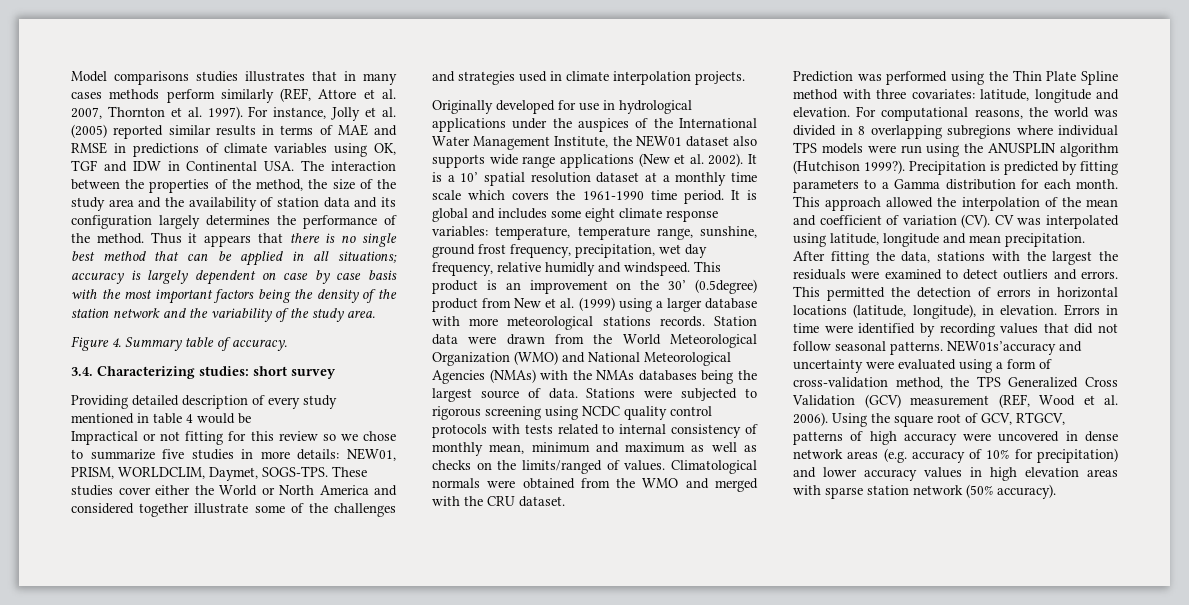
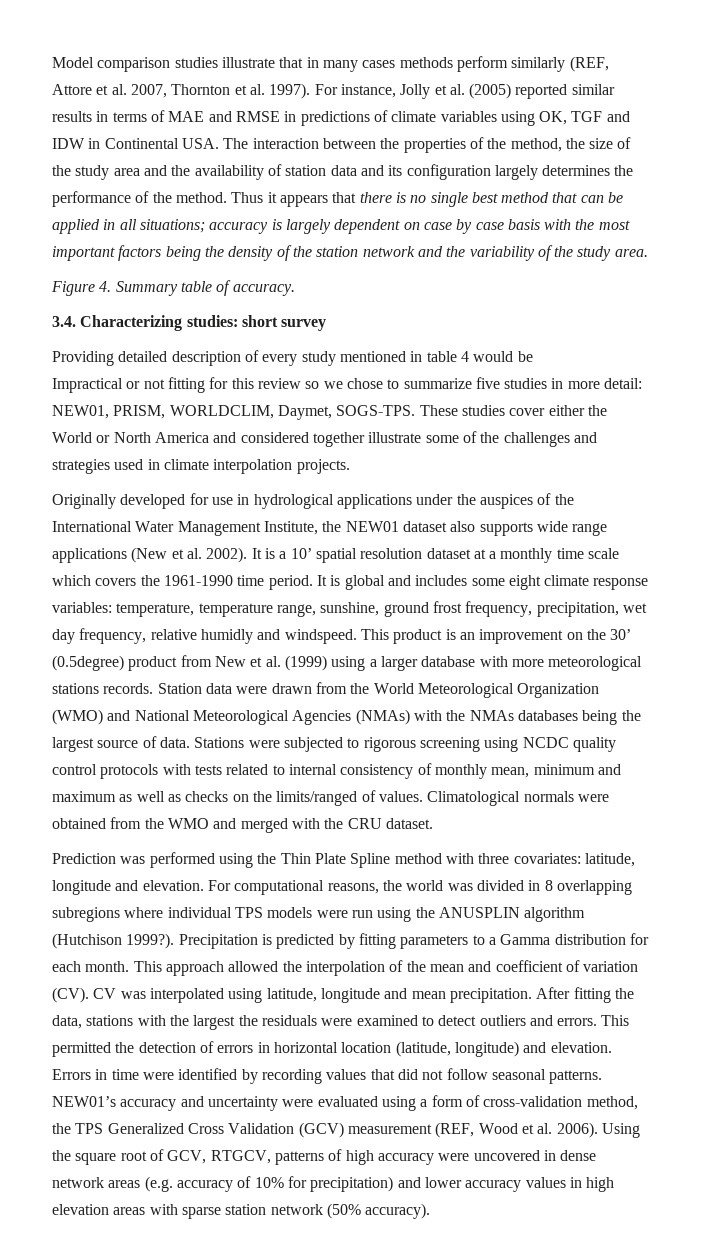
[114,71,305,85] comparisons studies illustrates -> [97,57,275,72] comparison studies illustrate
[297,449,340,460] details: -> [604,378,643,389] detail:
[793,304,994,319] locations (latitude, longitude), in -> [341,1041,547,1057] location (latitude, longitude) and
[947,340,1056,355] NEW01s’accuracy -> [52,1096,177,1111] NEW01’s accuracy

